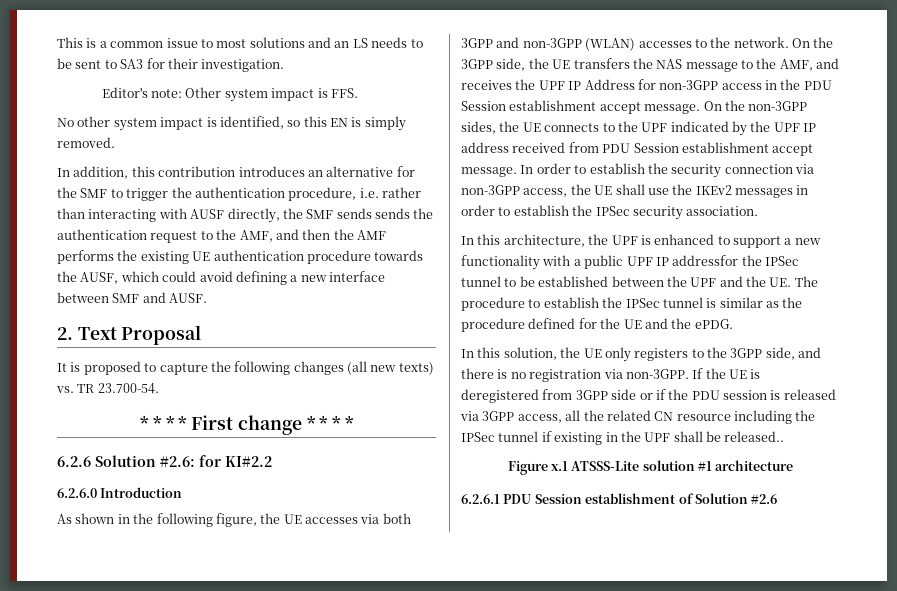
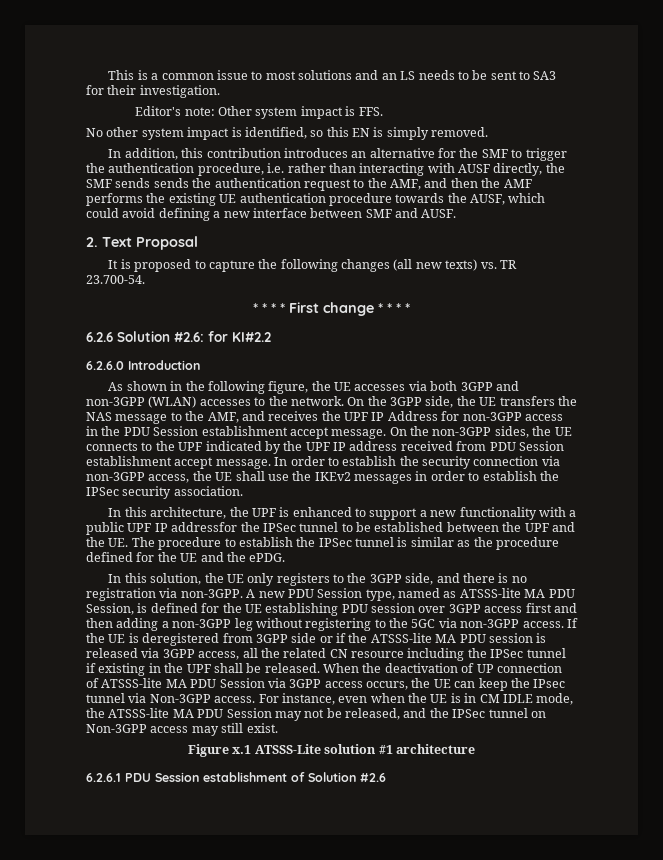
(689, 374) none -> [246,588,575,601] [86,603,577,616] [86,618,564,631] A new PDU Session type, named as ATSSS-lite MA PDU Session, is defined for the UE establishing PDU session over 3GPP access first and then adding a non-3GPP leg without registering to the 5GC via non-3GPP access.
(689, 394) none -> [370,633,457,643] ATSSS-lite MA
[724,431,785,442] released.. -> [264,663,562,673] [86,678,566,691] [86,693,574,705] [86,708,546,721] [86,723,278,736] released. When the deactivation of UP connection of ATSSS-lite MA PDU Session via 3GPP access occurs, the UE can keep the IPsec tunnel via Non-3GPP access. For instance, even when the UE is in CM IDLE mode, the ATSSS-lite MA PDU Session may not be released, and the IPSec tunnel on Non-3GPP access may still exist.

